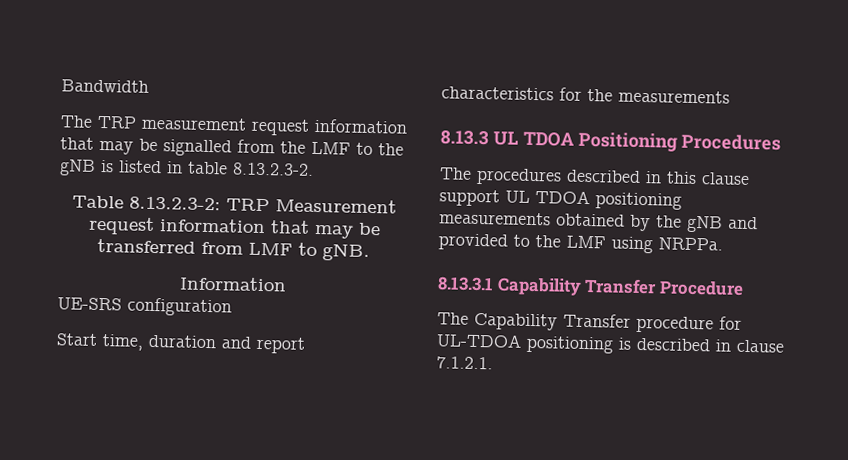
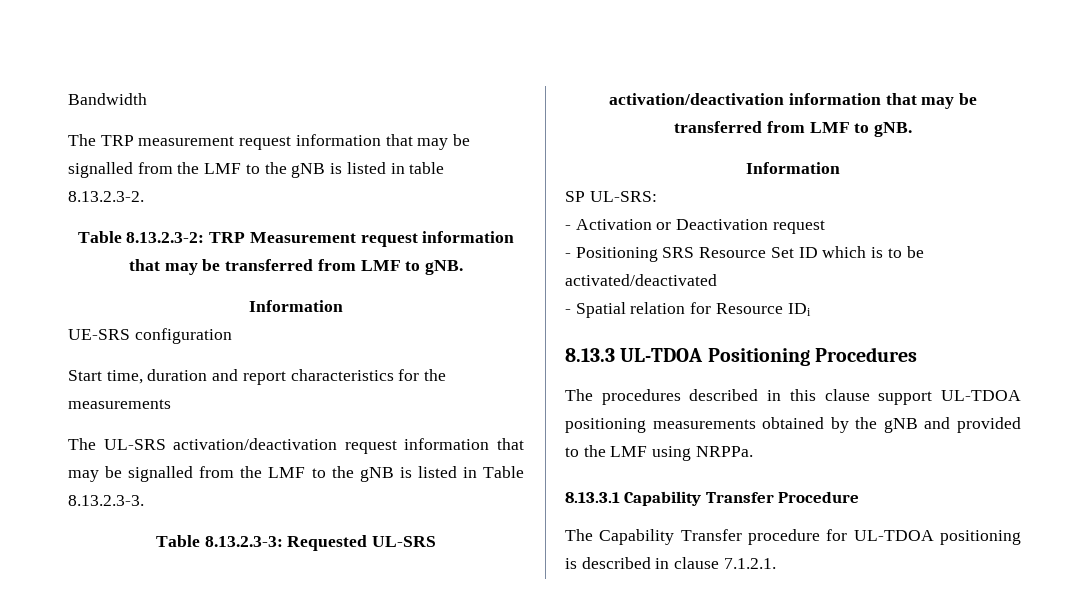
(730, 96) none -> [68,438,524,454] [68,466,524,482] [68,495,144,506] [155,535,437,551] [609,93,977,109] [674,121,912,137] [746,162,840,174] [565,191,657,202] [565,219,825,234] [565,246,924,262] [565,274,717,286] [565,302,811,318] // The UL-SRS activation/deactivation request information that may be signalled from the LMF to the gNB is listed in Table 8.13.2.3-3. // Table 8.13.2.3-3: Requested UL-SRS activation/deactivation information that may be transferred from LMF to gNB. // Information // SP UL-SRS: // - Activation or Deactivation request // - Positioning SRS Resource Set ID which is to be activated/deactivated // - Spatial relation for Resource IDi
[492,131,574,147] UL TDOA -> [620,348,704,362] UL-TDOA
[505,190,590,205] UL TDOA -> [941,390,1021,401] UL-TDOA

